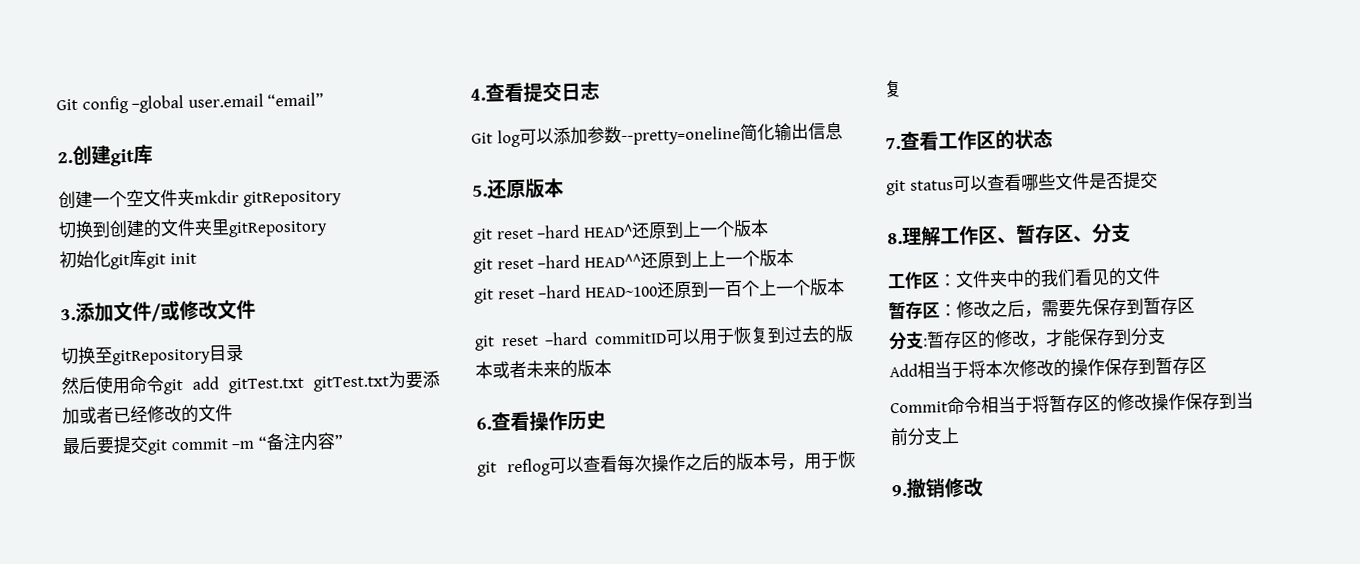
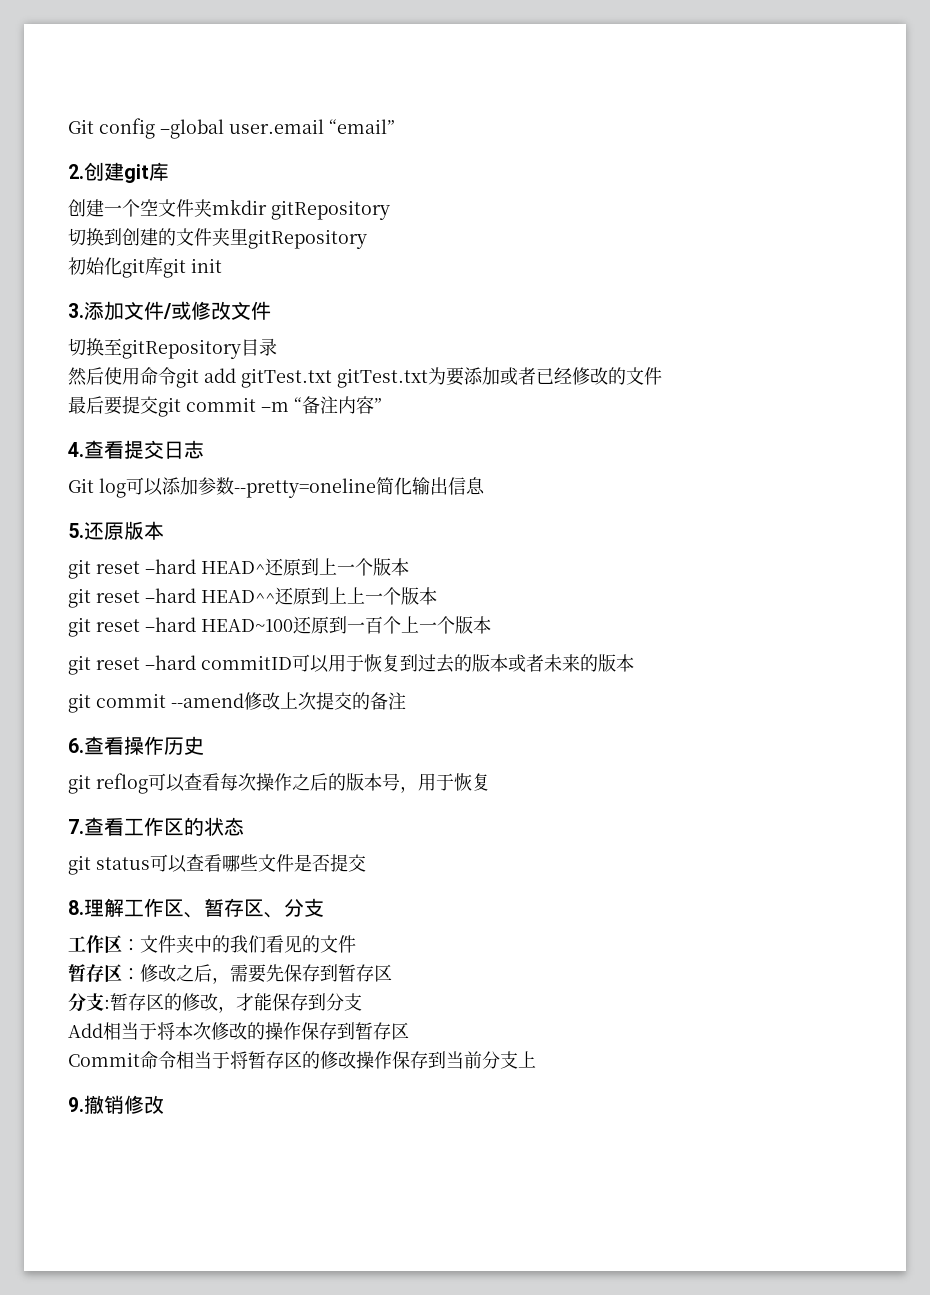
(612, 368) none -> [68,692,406,713] // git commit --amend修改上次提交的备注

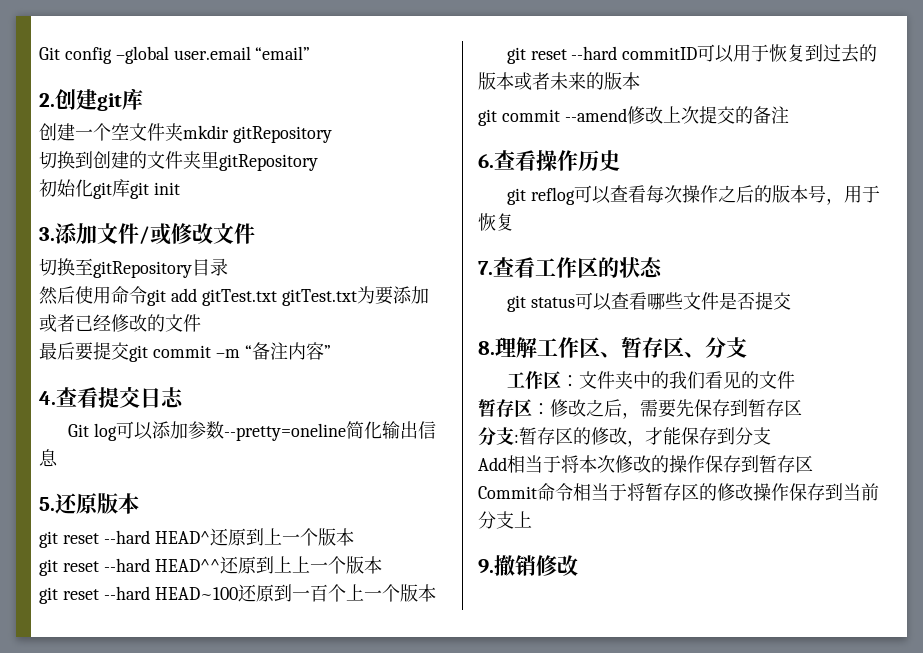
[145,559,196,574] –hard -> [103,530,150,544] --hard
[145,588,196,603] –hard -> [103,558,150,572] --hard
[145,617,196,632] –hard -> [103,586,150,600] --hard
[145,655,196,670] –hard -> [571,46,618,60] --hard

